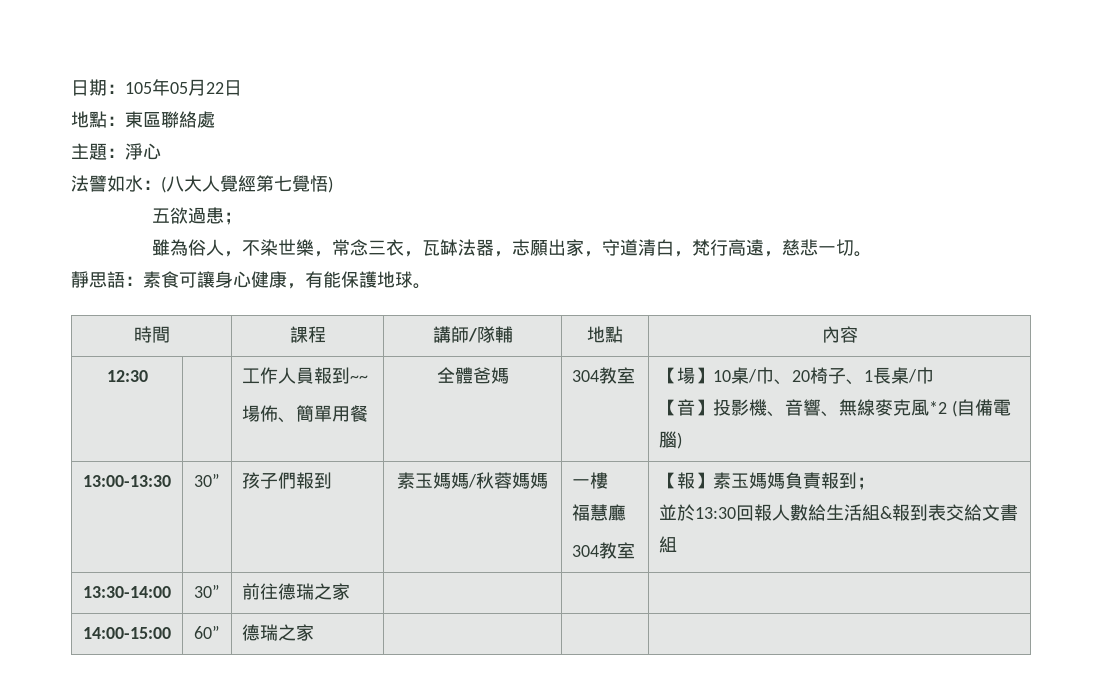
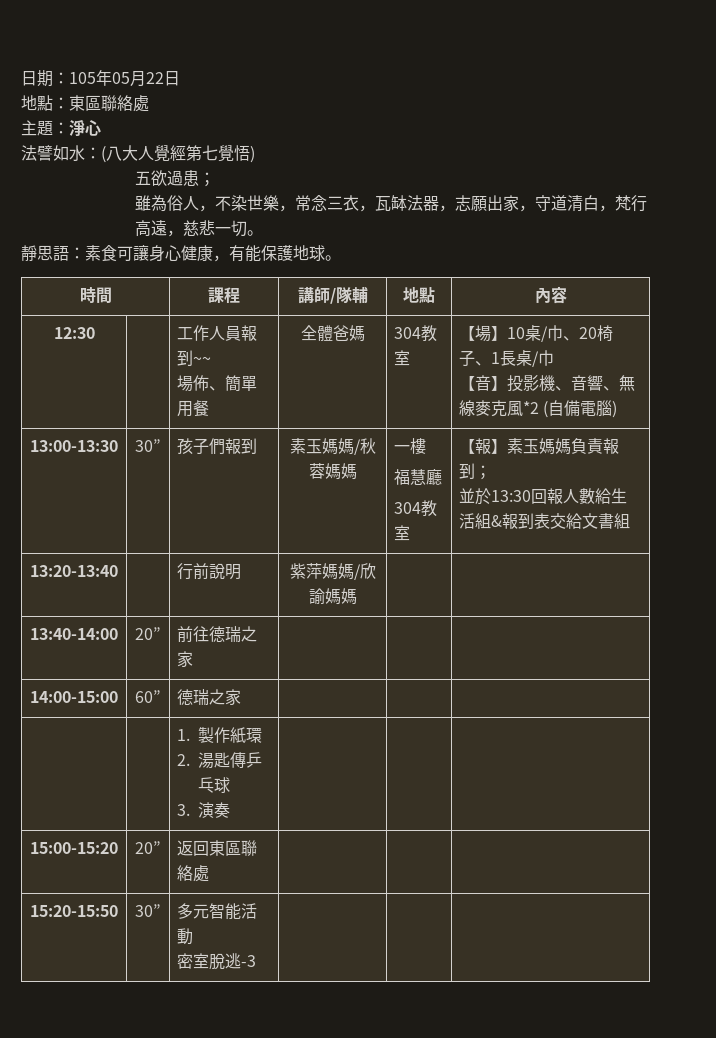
[83,586,171,598] [194,584,220,598] 13:30-14:00 | 30” -> [29,565,118,577] [177,563,242,580] [289,563,376,580] [308,588,357,605] [29,628,118,640] [135,627,161,640] 13:20-13:40 | | 行前說明 | 紫萍媽媽/欣諭媽媽 | | // 13:40-14:00 | 20”
(315, 632) none -> [177,727,263,744] [177,752,263,769] [198,777,231,793] [177,802,231,818] [29,842,118,854] [135,841,161,854] [177,840,258,856] [177,865,210,882] [29,905,118,917] [135,904,161,917] [177,903,258,920] [177,928,194,945] [177,953,257,970] // | | 1.製作紙環 // 2.湯匙傳乒乓球 // 3.演奏 | | | // 15:00-15:20 | 20” | 返回東區聯絡處 | | | // 15:20-15:50 | 30” | 多元智能活動 // 密室脫逃-3 | | |

